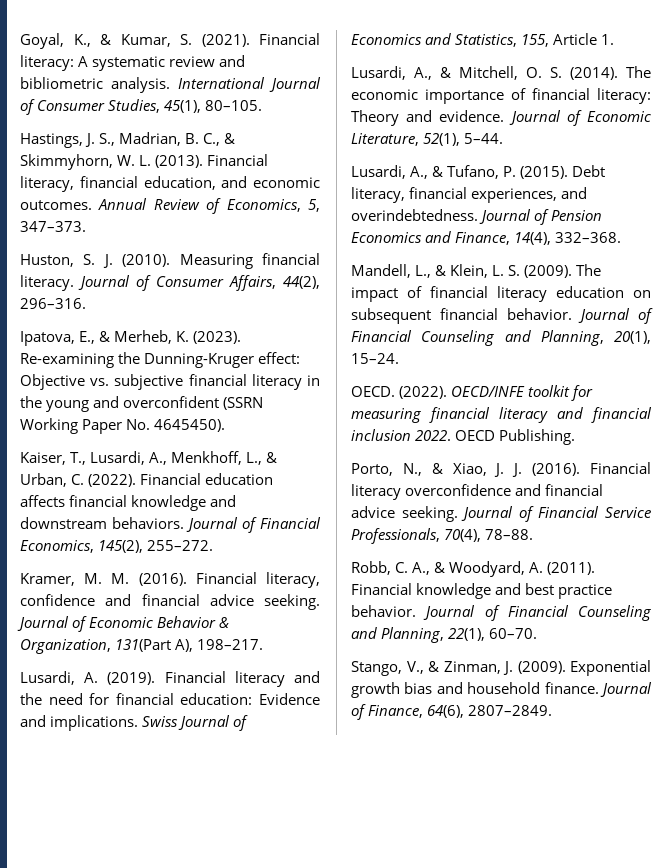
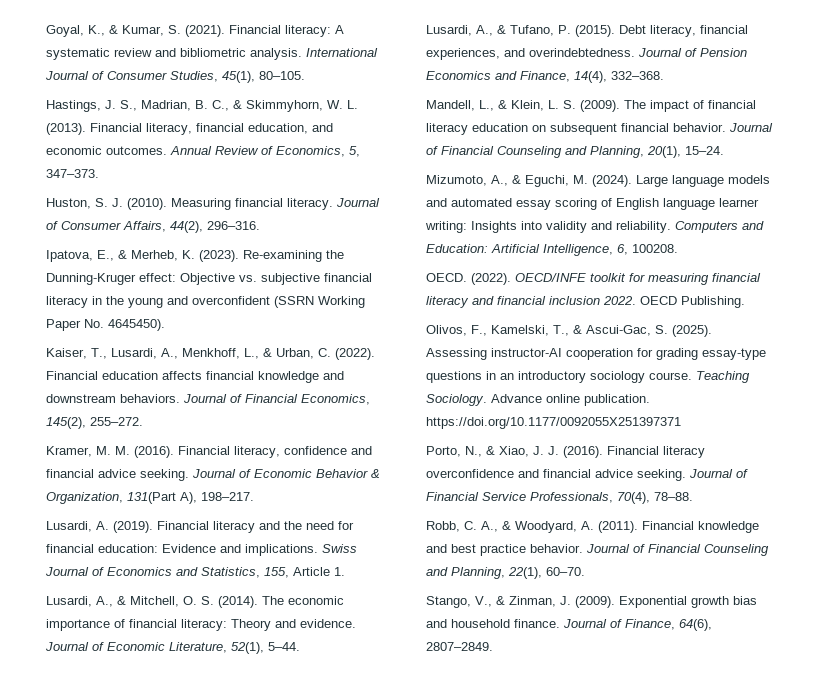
(399, 358) none -> [426,175,770,187] [426,198,759,210] [425,221,764,233] [426,244,678,256] // Mizumoto, A., & Eguchi, M. (2024). Large language models and automated essay scoring of English language learner writing: Insights into validity and reliability. Computers and Education: Artificial Intelligence, 6, 100208.
(576, 437) none -> [426,325,712,337] [426,348,766,360] [426,371,750,383] [426,394,650,406] [426,417,681,429] // Olivos, F., Kamelski, T., & Ascui-Gac, S. (2025). Assessing instructor-AI cooperation for grading essay-type questions in an introductory sociology course. Teaching Sociology. Advance online publication. https://doi.org/10.1177/0092055X251397371

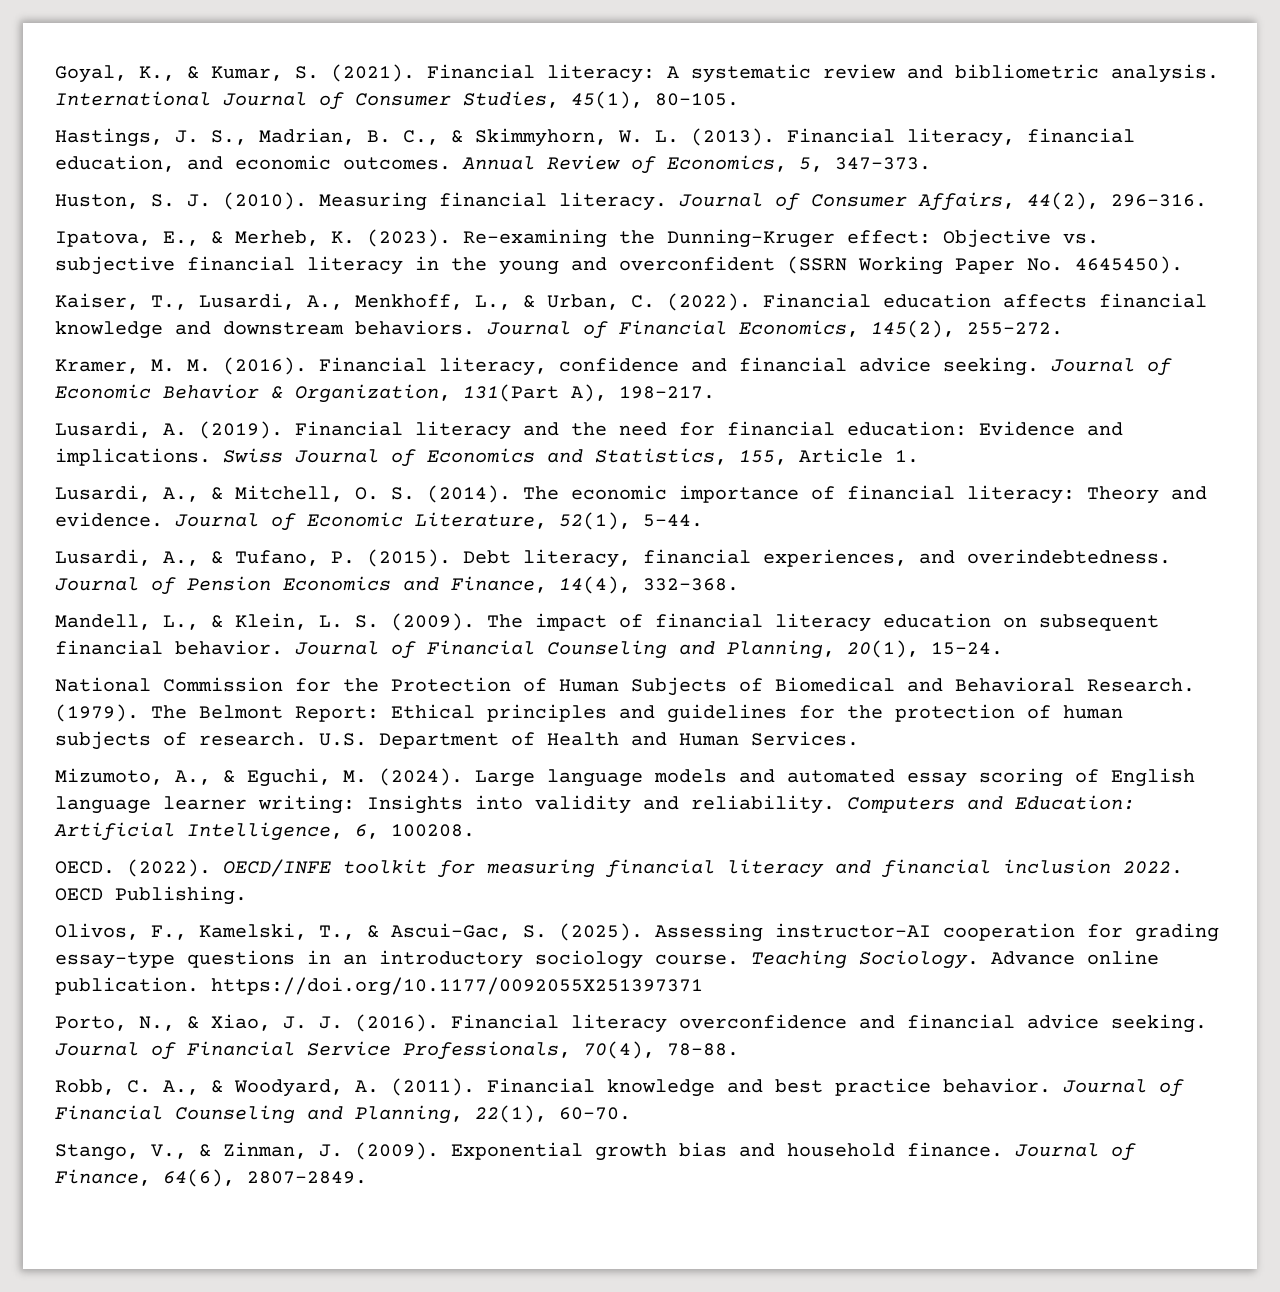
(724, 150) none -> [55,677,1195,696] [55,704,1123,723] [55,731,859,750] // National Commission for the Protection of Human Subjects of Biomedical and Behavioral Research. (1979). The Belmont Report: Ethical principles and guidelines for the protection of human subjects of research. U.S. Department of Health and Human Services.

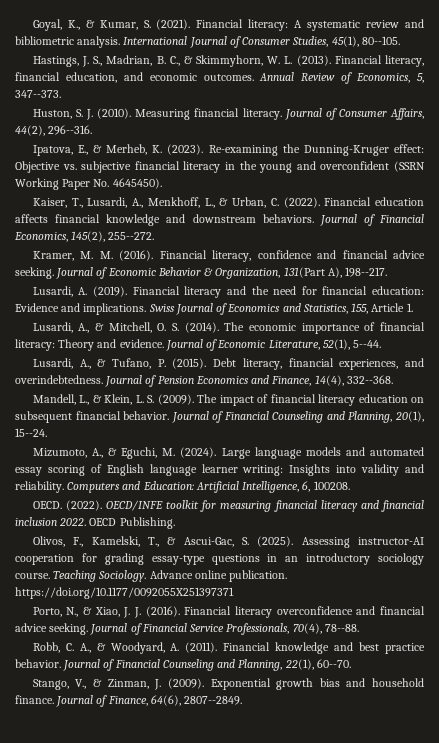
[655,93,739,106] 80–105. -> [361,36,400,45] 80--105.
[835,157,931,170] 347–373. -> [15,90,61,98] 347--373.
[1111,194,1207,207] 296–316. -> [48,125,93,135] 296--316.
[967,322,1063,335] 255–272. -> [108,232,155,240] 255--272.
[619,386,715,399] 198–217. -> [345,267,388,277] 198--217.
[643,514,703,527] 5–44. -> [353,340,382,348] 5--44.
[643,578,739,591] 332–368. -> [346,375,393,384] 332--368.
[931,642,1003,655] [55,677,1195,696] [55,704,1123,723] [55,731,859,750] 15–24. // National Commission for the Protection of Human Subjects of Biomedical and Behavioral Research. (1979). The Belmont Report: Ethical principles and guidelines for the protection of human subjects of research. U.S. Department of Health and Human Services. -> [15,428,47,437] 15--24.
[667,1043,739,1056] 78–88. -> [324,624,359,632] 78--88.
[559,1107,631,1120] 60–70. -> [316,659,351,668] 60--70.
[247,1171,367,1184] 2807–2849. -> [184,696,243,705] 2807--2849.

